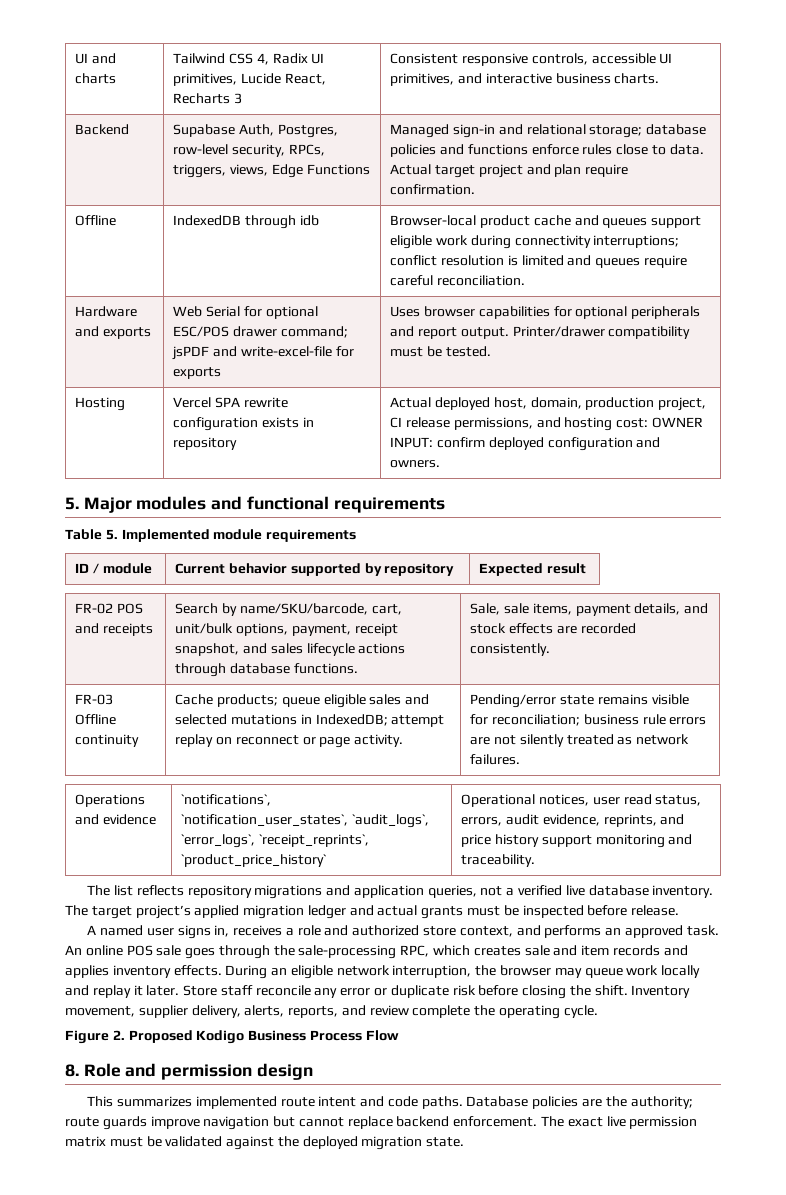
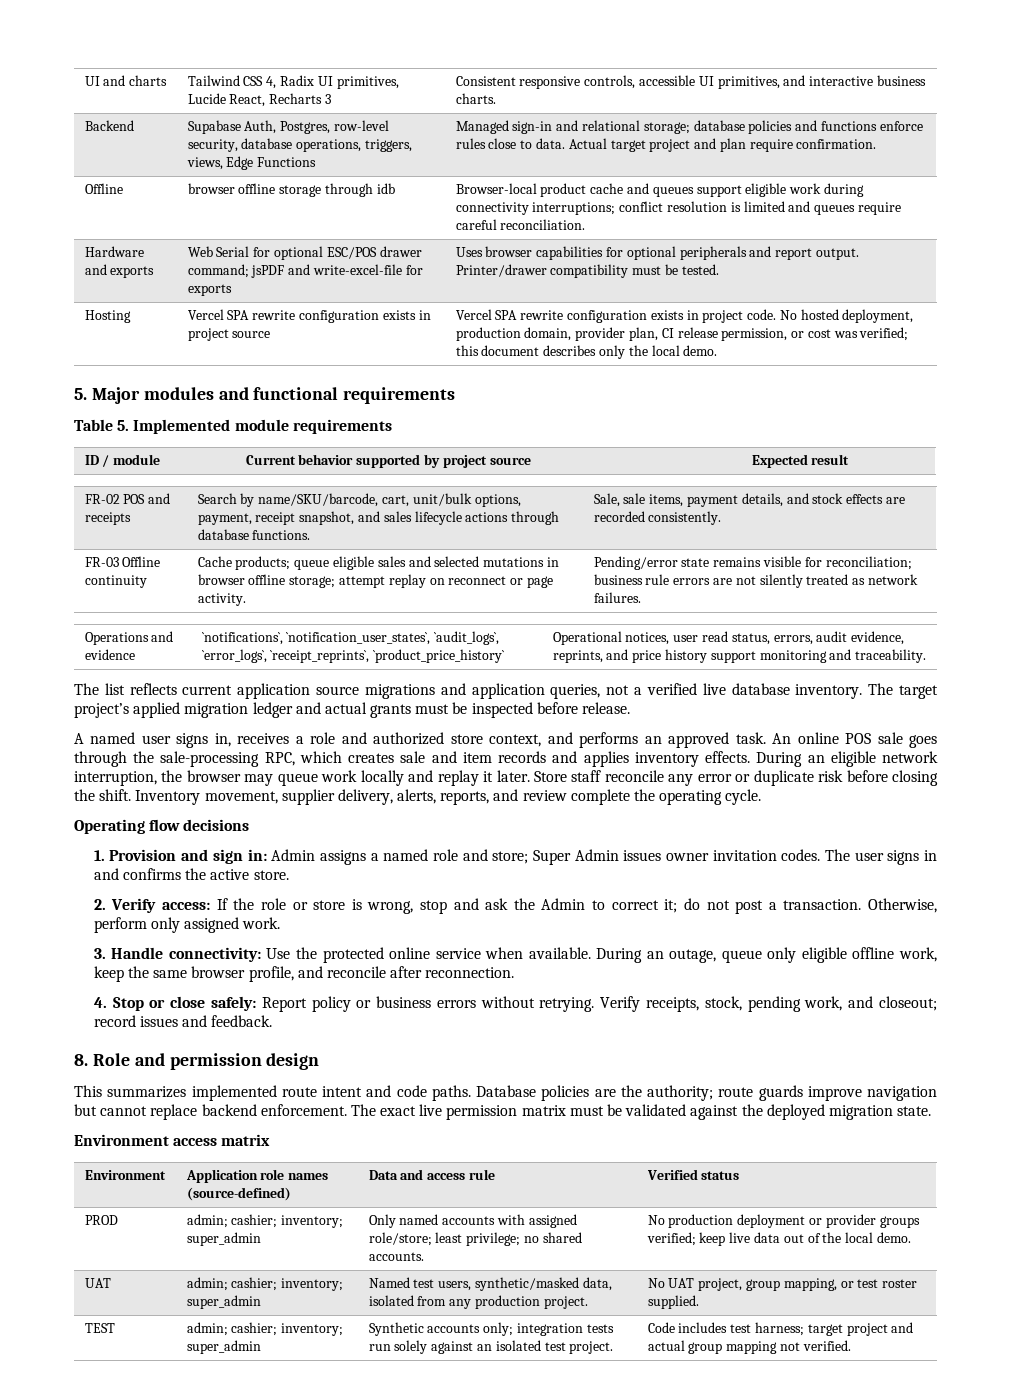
[288,144,325,156] RPCs, -> [241,138,362,152] database operations,
[173,215,242,226] IndexedDB -> [187,183,322,197] browser offline storage
[173,437,238,450] [390,397,707,411] [390,417,703,431] [390,437,661,451] [390,460,441,468] repository | Actual deployed host, domain, production project, CI release permissions, and hosting cost: OWNER INPUT: confirm deployed configuration and owners. -> [187,328,271,341] [455,309,914,323] [455,327,909,341] [455,345,718,359] project source | Vercel SPA rewrite configuration exists in project code. No hosted deployment, production domain, provider plan, CI release permission, or cost was verified; this document describes only the local demo.
[384,563,455,576] repository -> [442,455,531,468] project source
[315,714,388,726] IndexedDB; -> [197,574,336,588] browser offline storage;
[187,885,252,898] repository -> [182,683,360,699] current application source
[65,1030,399,1044] Figure 2. Proposed Kodigo Business Process Flow -> [74,819,250,834] [93,849,937,865] [93,868,289,880] [93,898,937,914] [93,917,281,933] [93,947,937,963] [93,966,515,982] [93,996,938,1012] [93,1015,273,1027] Operating flow decisions // 1. Provision and sign in: Admin assigns a named role and store; Super Admin issues owner invitation codes. The user signs in and confirms the active store. // 2. Verify access: If the role or store is wrong, stop and ask the Admin to correct it; do not post a transaction. Otherwise, perform only assigned work. // 3. Handle connectivity: Use the protected online service when available. During an outage, queue only eligible offline work, keep the same browser profile, and reconcile after reconnection. // 4. Stop or close safely: Report policy or business errors without retrying. Verify receipts, stock, pending work, and closeout; record issues and feedback.
(465, 1142) none -> [74,1134,271,1146] [84,1170,166,1180] [185,1169,329,1183] [186,1187,291,1201] [368,1169,495,1180] [646,1169,740,1180] [84,1215,118,1225] [186,1214,344,1228] [186,1232,261,1246] [368,1214,577,1228] [368,1232,582,1246] [368,1252,424,1261] [647,1214,920,1228] [646,1232,911,1246] [84,1278,111,1288] [186,1277,344,1291] [186,1295,261,1309] [368,1277,612,1291] [368,1295,588,1309] [647,1278,918,1291] [647,1295,699,1309] [84,1323,115,1333] [186,1322,344,1336] [186,1340,261,1354] [368,1322,614,1336] [368,1340,614,1354] [647,1322,914,1336] [647,1340,851,1354] // Environment access matrix // Environment | Application role names (source-defined) | Data and access rule | Verified status // PROD | admin; cashier; inventory; super_admin | Only named accounts with assigned role/store; least privilege; no shared accounts. | No production deployment or provider groups verified; keep live data out of the local demo. // UAT | admin; cashier; inventory; super_admin | Named test users, synthetic/masked data, isolated from any production project. | No UAT project, group mapping, or test roster supplied. // TEST | admin; cashier; inventory; super_admin | Synthetic accounts only; integration tests run solely against an isolated test project. | Code includes test harness; target project and actual group mapping not verified.

